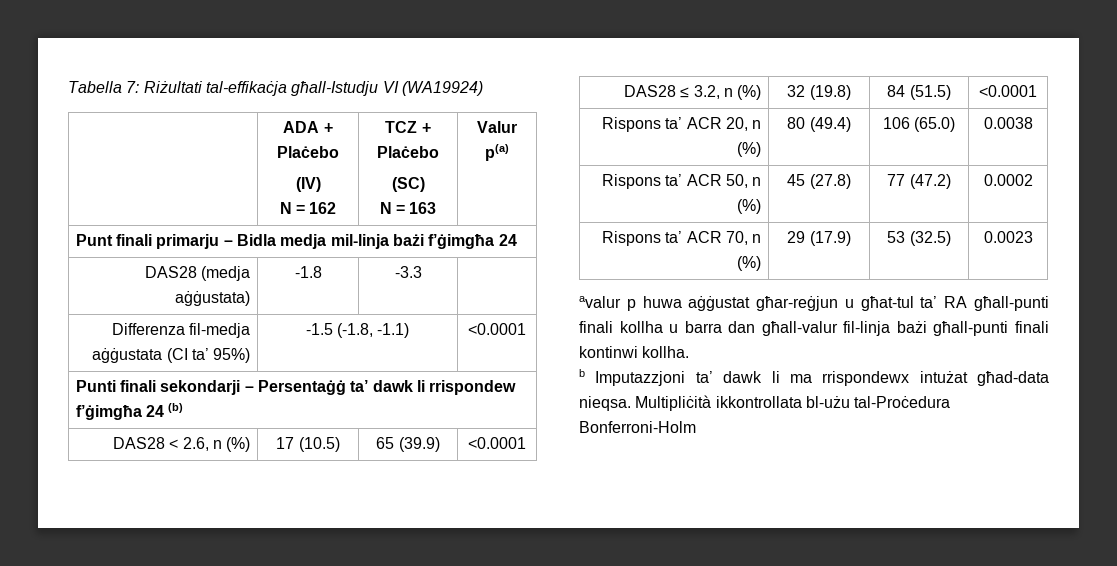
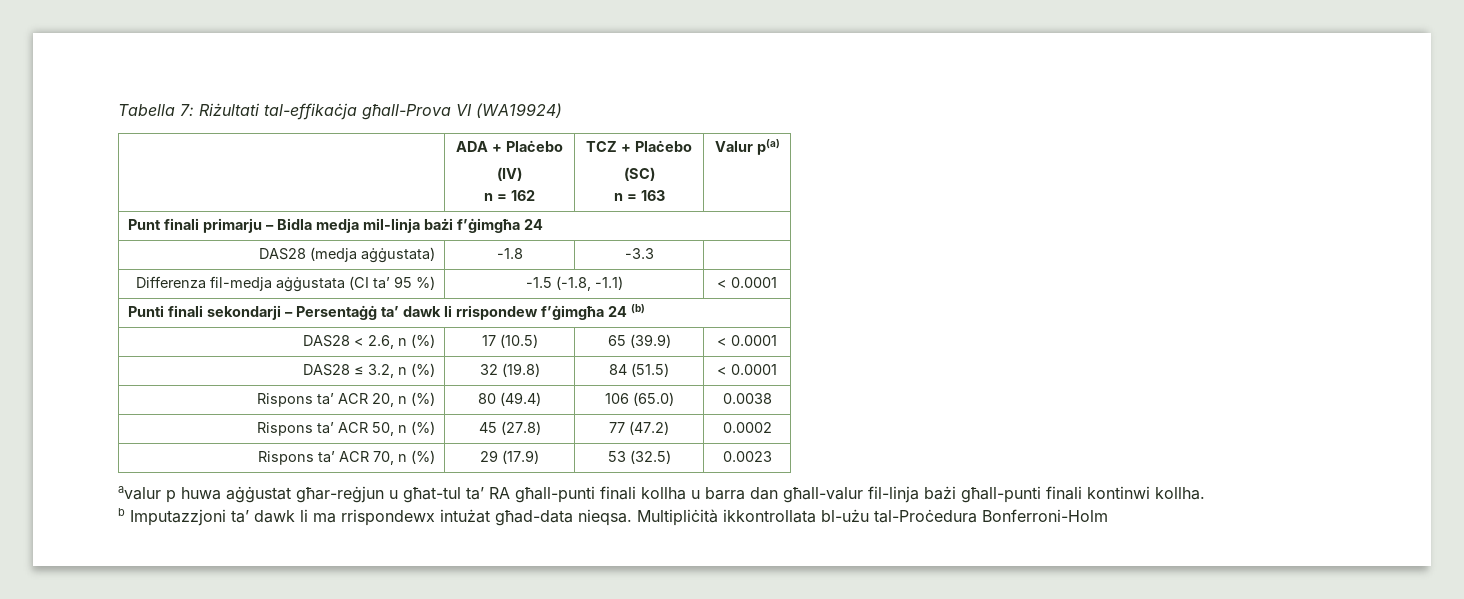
[291,81,379,96] għall-Istudju -> [362,104,451,120] għall-Prova
[279,202,292,214] N -> [483,193,493,201] n
[379,202,392,214] N -> [613,193,623,201] n
[213,348,251,363] 95%) -> [394,276,436,290] 95 %)
[468,323,526,335] <0.0001 -> [717,277,777,288] < 0.0001
[468,437,526,449] <0.0001 -> [717,335,777,346] < 0.0001
[979,85,1037,97] <0.0001 -> [717,364,777,375] < 0.0001

